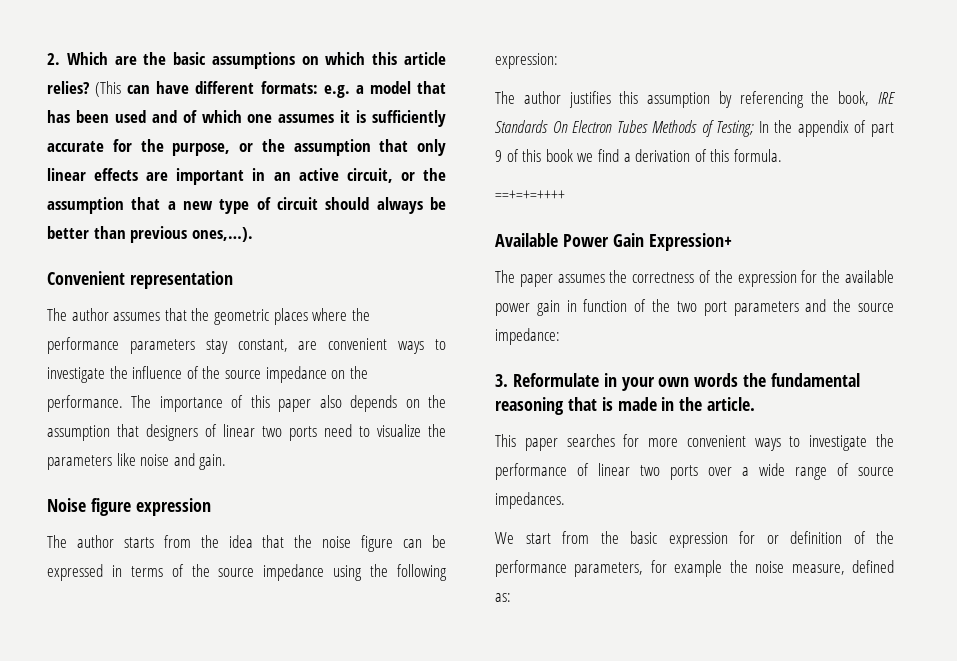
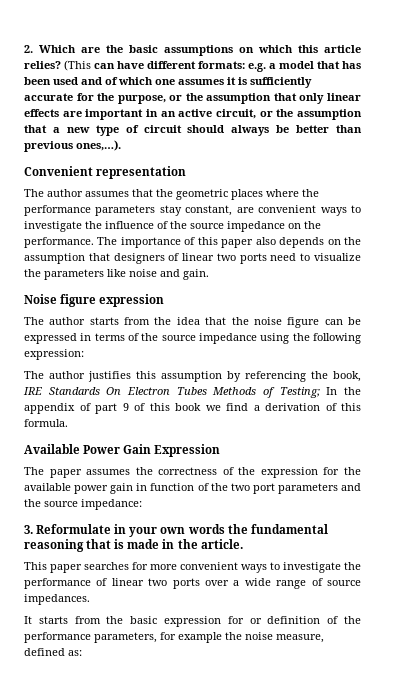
[495,190,565,201] // ==+=+=++++ -> (68, 423) none
[648,233,732,251] Expression+ -> [154,444,221,457] Expression
[495,532,551,544] We start -> [24,616,68,624] It starts

